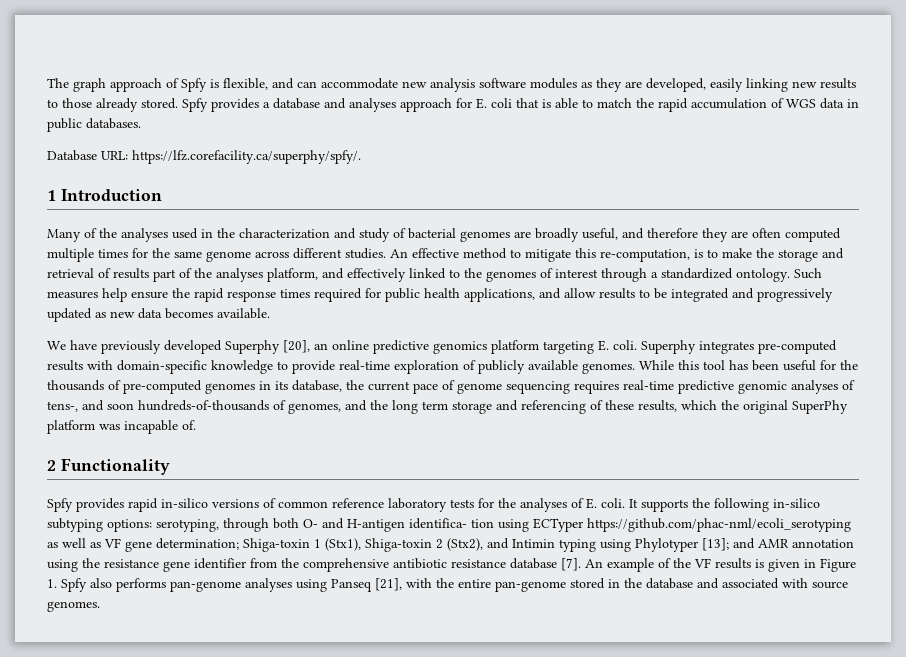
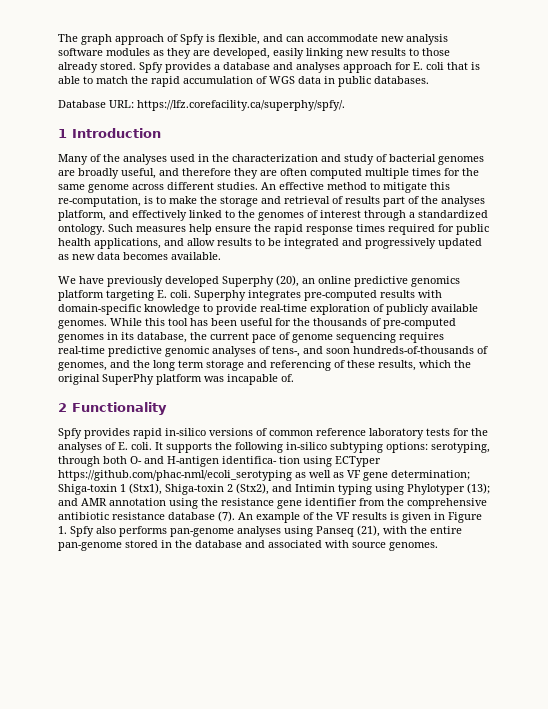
[283,340,310,353] [20], -> [276,275,299,287] (20),
[702,538,729,551] [13]; -> [467,483,490,494] (13);
[561,558,581,571] [7]. -> [218,511,235,522] (7).
[375,578,402,591] [21], -> [357,525,380,537] (21),

